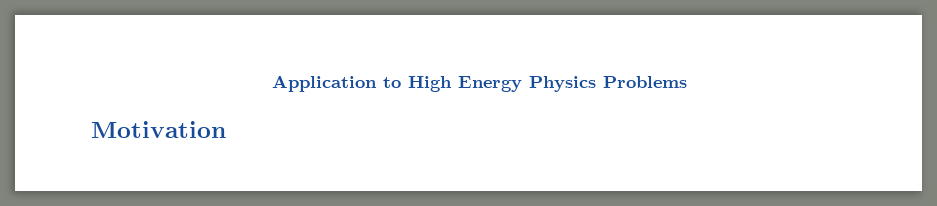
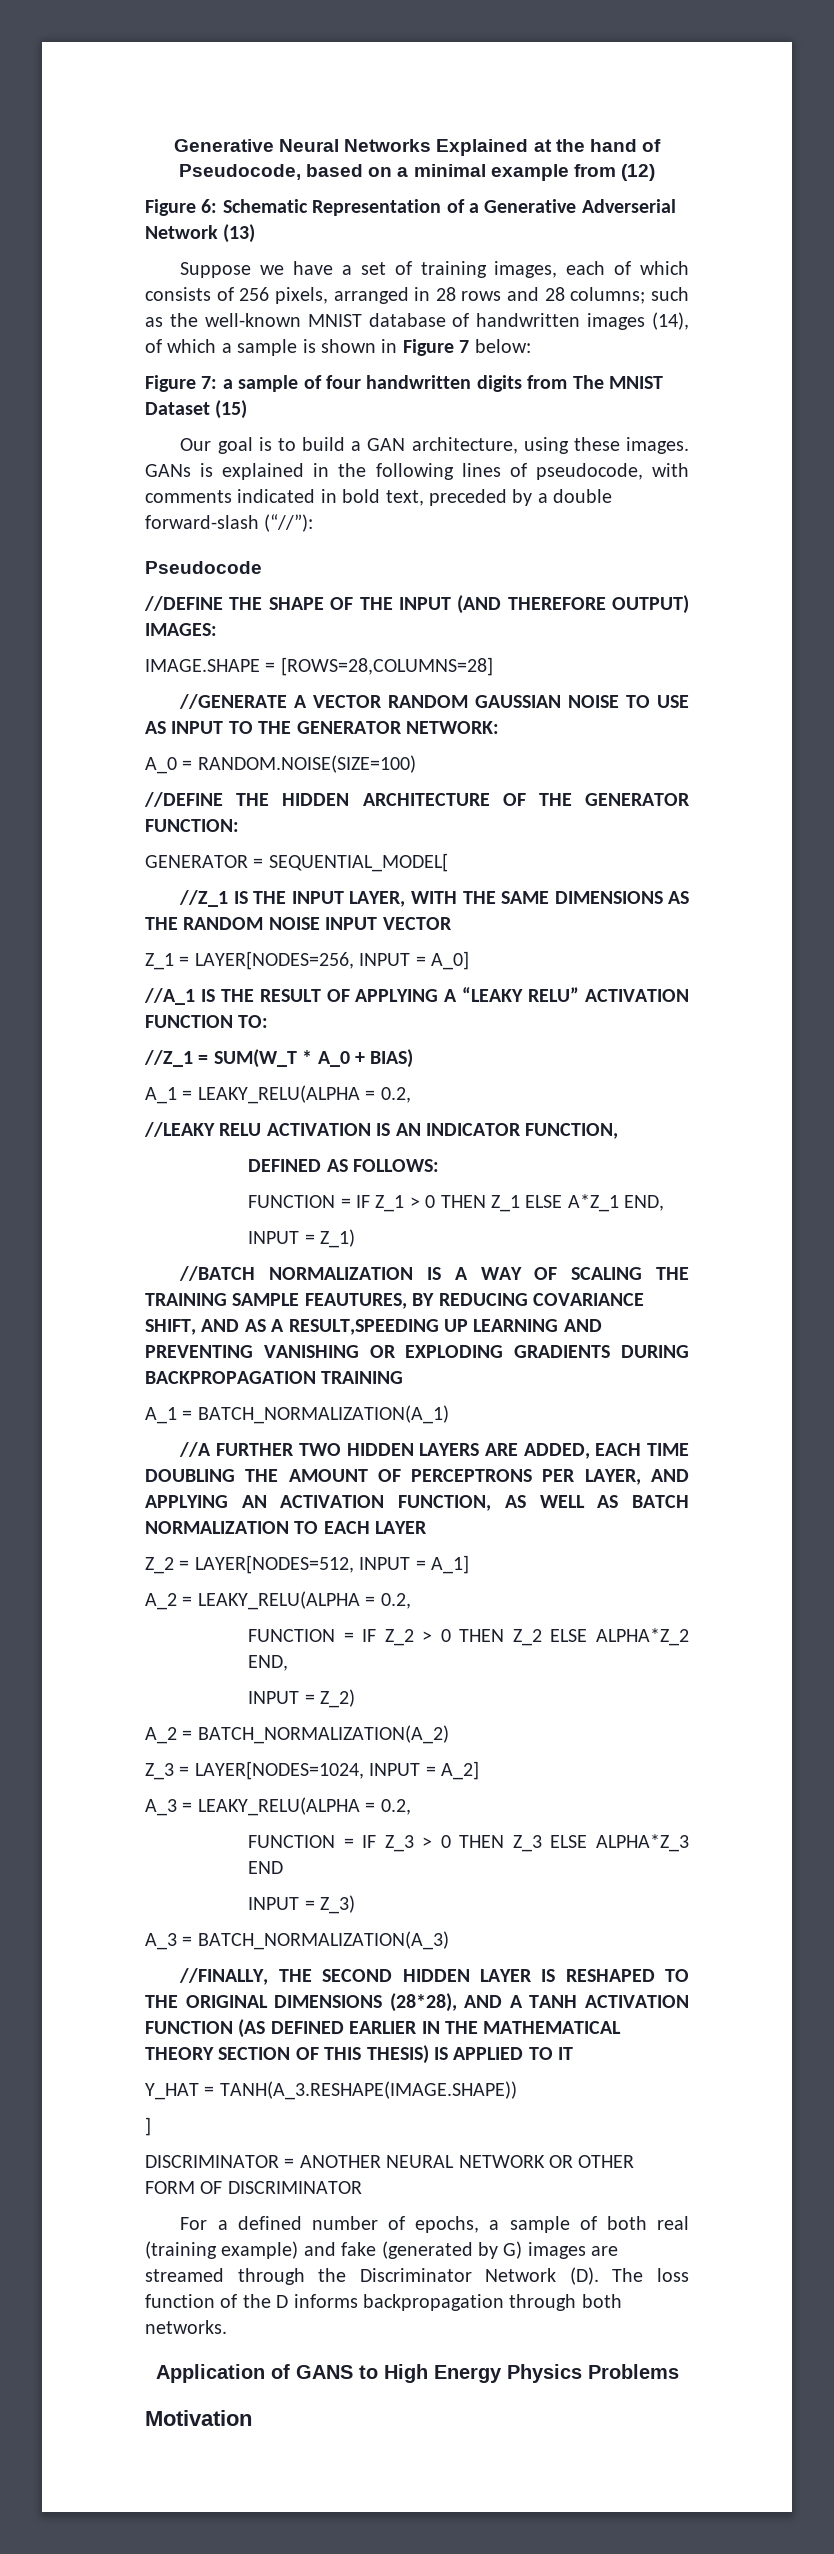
[272,75,377,92] Application -> [174,139,661,156] [179,164,655,181] [145,199,676,216] [145,224,256,243] [180,261,689,278] [145,287,689,304] [145,312,689,330] [145,339,531,356] [145,375,663,392] [145,400,248,419] [180,437,690,454] [145,463,689,480] [145,489,613,506] [145,514,314,532] [145,561,262,574] [144,595,689,614] [145,623,217,636] [145,657,493,676] [179,694,689,709] [145,721,499,734] [145,755,416,774] [144,792,690,807] [145,819,239,832] [145,853,448,872] [179,890,689,907] [145,917,452,930] [145,951,469,970] [144,987,690,1005] [145,1015,269,1028] [144,1049,414,1068] [145,1085,411,1104] [144,1122,619,1139] [248,1159,440,1172] [248,1194,665,1212] [248,1229,356,1248] [179,1266,690,1281] [145,1293,644,1309] [145,1319,602,1335] [145,1345,689,1358] [145,1371,404,1384] [145,1405,449,1424] [179,1442,689,1459] [145,1469,689,1485] [145,1495,689,1511] [145,1521,428,1534] [145,1555,469,1574] [145,1591,411,1610] [248,1628,689,1646] [248,1655,289,1671] [248,1689,356,1708] [145,1725,449,1744] [145,1761,479,1780] [145,1797,411,1816] [248,1834,689,1852] [248,1861,284,1874] [248,1895,356,1914] [145,1931,449,1950] [179,1968,689,1985] [145,1993,689,2012] [145,2019,622,2038] [145,2045,574,2064] [145,2081,517,2100] [145,2117,151,2136] [145,2155,635,2168] [145,2181,362,2194] [180,2216,689,2233] [145,2241,619,2259] [145,2267,689,2285] [145,2294,622,2311] [145,2320,227,2334] [155,2364,353,2383] Generative Neural Networks Explained at the hand of Pseudocode, based on a minimal example from (12) // Figure 6: Schematic Representation of a Generative Adverserial Network (13) // Suppose we have a set of training images, each of which consists of 256 pixels, arranged in 28 rows and 28 columns; such as the well-known MNIST database of handwritten images (14), of which a sample is shown in Figure 7 below: // Figure 7: a sample of four handwritten digits from The MNIST Dataset (15) // Our goal is to build a GAN architecture, using these images. GANs is explained in the following lines of pseudocode, with comments indicated in bold text, preceded by a double forward-slash (“//”): // Pseudocode // //DEFINE THE SHAPE OF THE INPUT (AND THEREFORE OUTPUT) IMAGES: // IMAGE.SHAPE = [ROWS=28,COLUMNS=28] // //GENERATE A VECTOR RANDOM GAUSSIAN NOISE TO USE AS INPUT TO THE GENERATOR NETWORK: // A_0 = RANDOM.NOISE(SIZE=100) // //DEFINE THE HIDDEN ARCHITECTURE OF THE GENERATOR FUNCTION: // GENERATOR = SEQUENTIAL_MODEL[ // //Z_1 IS THE INPUT LAYER, WITH THE SAME DIMENSIONS AS THE RANDOM NOISE INPUT VECTOR // Z_1 = LAYER[NODES=256, INPUT = A_0] // //A_1 IS THE RESULT OF APPLYING A “LEAKY RELU” ACTIVATION FUNCTION TO: // //Z_1 = SUM(W_T * A_0 + BIAS) // A_1 = LEAKY_RELU(ALPHA = 0.2, // //LEAKY RELU ACTIVATION IS AN INDICATOR FUNCTION, // DEFINED AS FOLLOWS: // FUNCTION = IF Z_1 > 0 THEN Z_1 ELSE A*Z_1 END, // INPUT = Z_1) // //BATCH NORMALIZATION IS A WAY OF SCALING THE TRAINING SAMPLE FEAUTURES, BY REDUCING COVARIANCE SHIFT, AND AS A RESULT,SPEEDING UP LEARNING AND PREVENTING VANISHING OR EXPLODING GRADIENTS DURING BACKPROPAGATION TRAINING // A_1 = BATCH_NORMALIZATION(A_1) // //A FURTHER TWO HIDDEN LAYERS ARE ADDED, EACH TIME DOUBLING THE AMOUNT OF PERCEPTRONS PER LAYER, AND APPLYING AN ACTIVATION FUNCTION, AS WELL AS BATCH NORMALIZATION TO EACH LAYER // Z_2 = LAYER[NODES=512, INPUT = A_1] // A_2 = LEAKY_RELU(ALPHA = 0.2, // FUNCTION = IF Z_2 > 0 THEN Z_2 ELSE ALPHA*Z_2 END, // INPUT = Z_2) // A_2 = BATCH_NORMALIZATION(A_2) // Z_3 = LAYER[NODES=1024, INPUT = A_2] // A_3 = LEAKY_RELU(ALPHA = 0.2, // FUNCTION = IF Z_3 > 0 THEN Z_3 ELSE ALPHA*Z_3 END // INPUT = Z_3) // A_3 = BATCH_NORMALIZATION(A_3) // //FINALLY, THE SECOND HIDDEN LAYER IS RESHAPED TO THE ORIGINAL DIMENSIONS (28*28), AND A TANH ACTIVATION FUNCTION (AS DEFINED EARLIER IN THE MATHEMATICAL THEORY SECTION OF THIS THESIS) IS APPLIED TO IT // Y_HAT = TANH(A_3.RESHAPE(IMAGE.SHAPE)) // ] // DISCRIMINATOR = ANOTHER NEURAL NETWORK OR OTHER FORM OF DISCRIMINATOR // For a defined number of epochs, a sample of both real (training example) and fake (generated by G) images are streamed through the Discriminator Network (D). The loss function of the D informs backpropagation through both networks. // Application of GANS

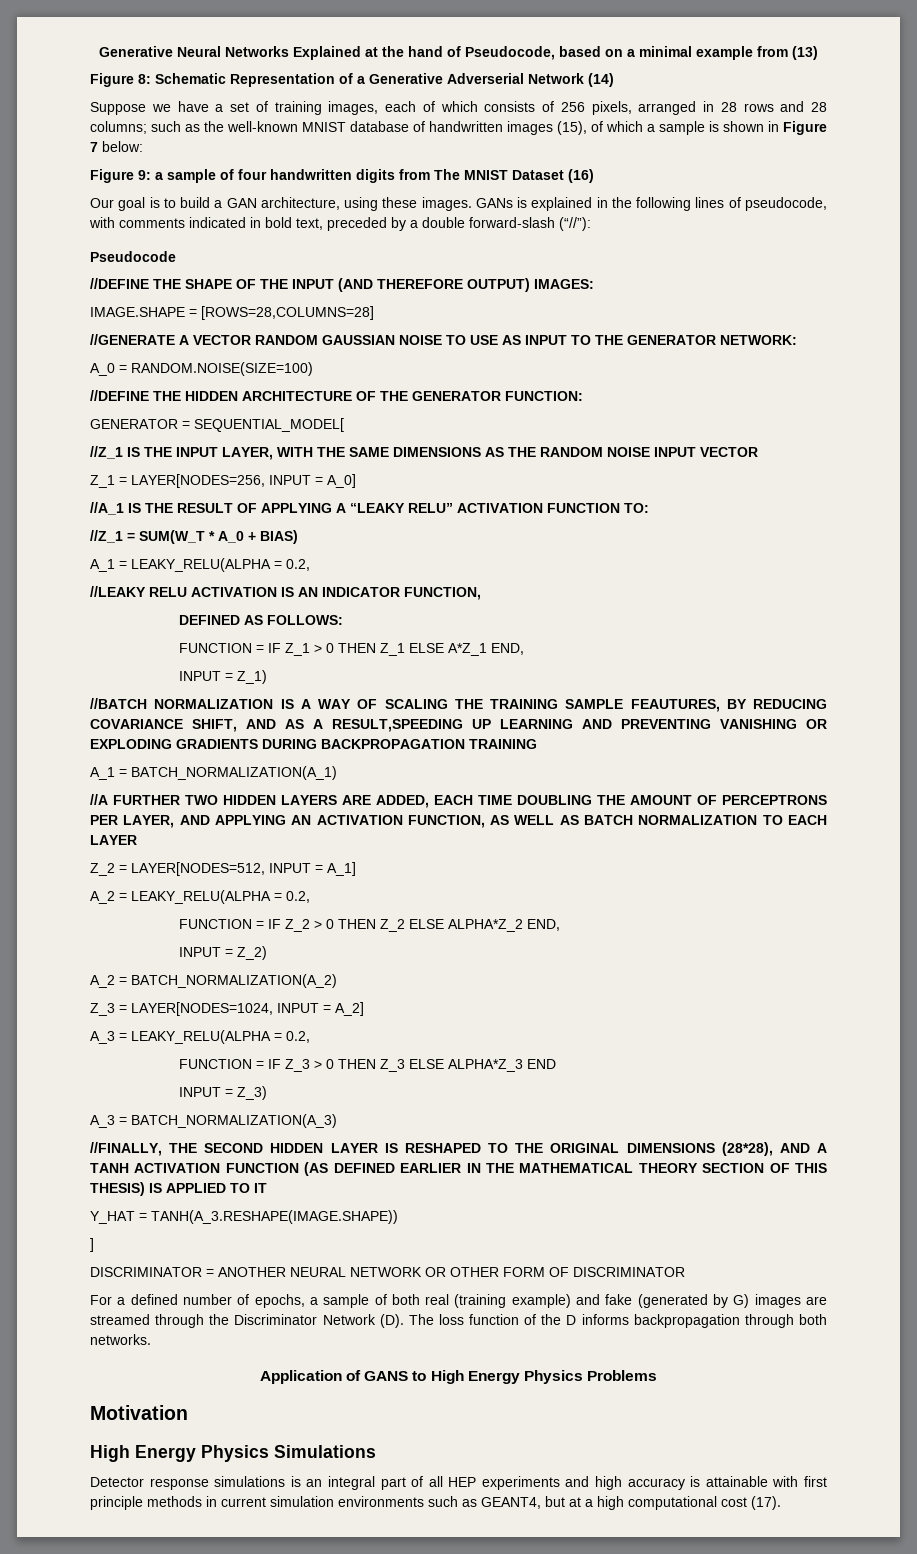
[620,164,655,181] [145,199,218,216] (12) // Figure 6: -> [792,46,818,60] [90,73,151,87] (13) // Figure 8:
[223,224,256,243] (13) -> [588,73,614,87] (14)
[652,312,689,330] (14), -> [557,121,587,135] (15),
[201,376,218,389] 7: -> [138,170,151,180] 9:
[215,400,248,419] (15) -> [568,169,594,183] (16)
(252, 2418) none -> [90,1445,376,1462] [90,1476,828,1490] [90,1496,781,1510] // High Energy Physics Simulations // Detector response simulations is an integral part of all HEP experiments and high accuracy is attainable with first principle methods in current simulation environments such as GEANT4, but at a high computational cost (17).

